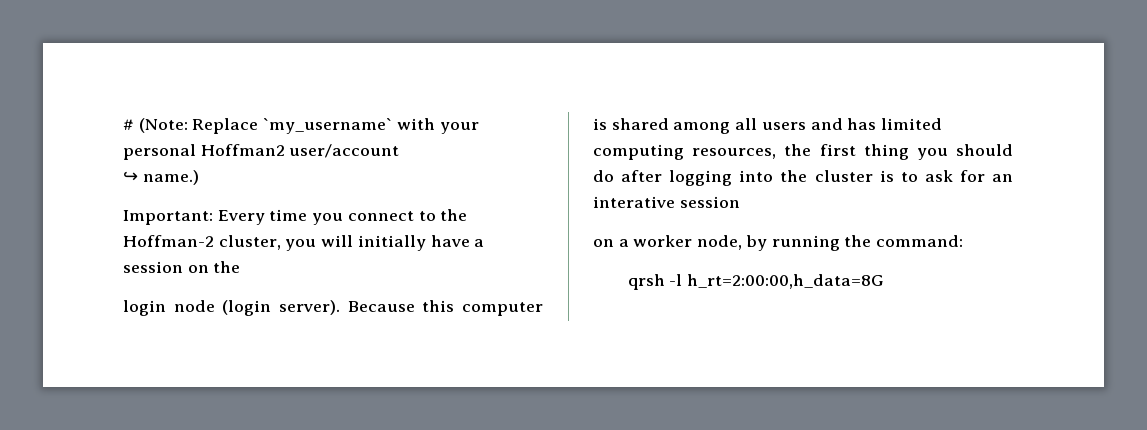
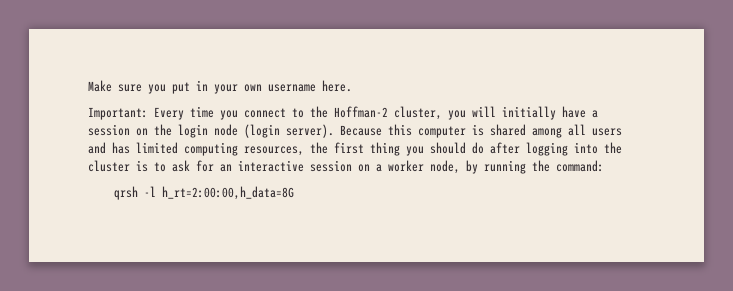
[123,118,479,134] [123,144,400,160] [123,170,199,185] # (Note: Replace `my_username` with your personal Hoffman2 user/account // ↪ name.) -> [88,80,352,94] Make sure you put in your own username here.
(241, 267) // -> (172, 130) none
[593,196,740,208] interative session // -> [238,160,352,172] interactive session

